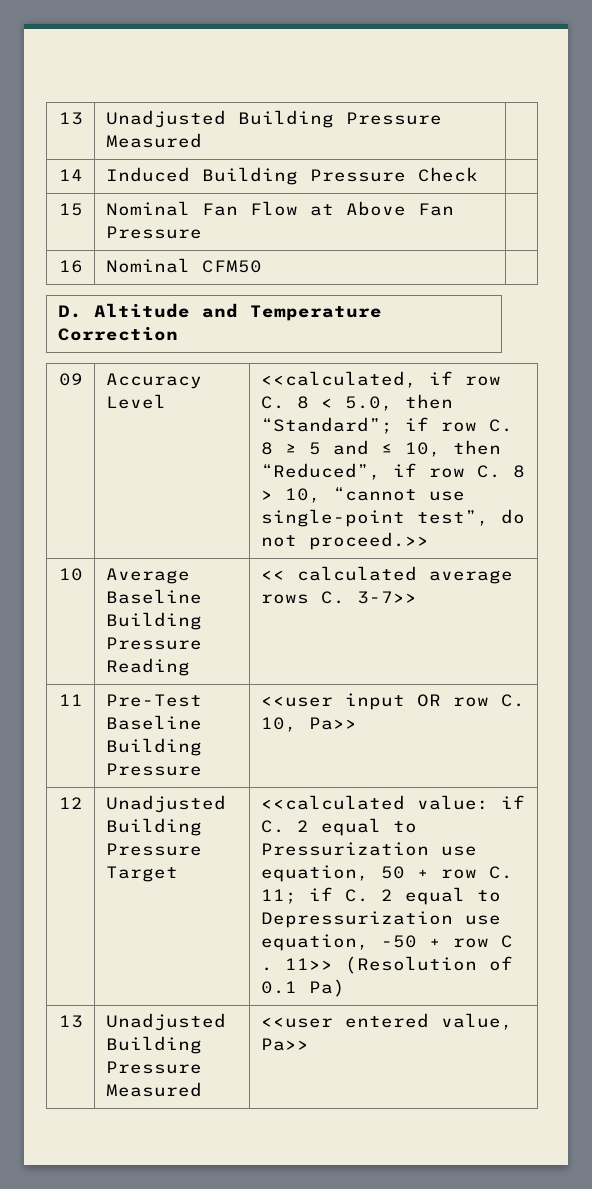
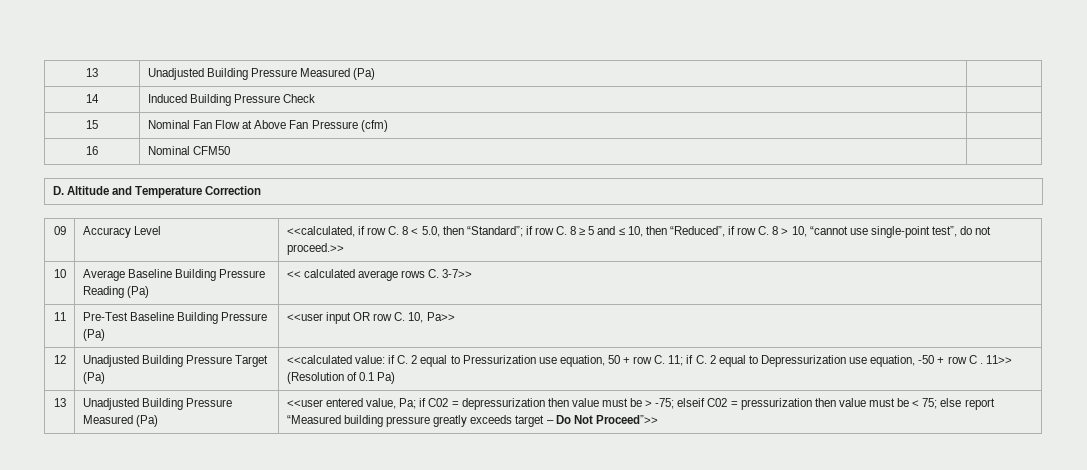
[58,112,83,125] [105,110,442,128] [105,133,202,148] 13 | Unadjusted Building Pressure Measured -> [86,68,98,77] [147,68,376,80] 13 | Unadjusted Building Pressure Measured (Pa)
(202, 232) none -> [360,120,388,132] (cfm)
(190, 667) none -> [126,286,149,298] (Pa)
(202, 769) none -> [82,329,105,341] (Pa)
(178, 874) none -> [82,372,105,384] (Pa)
(202, 1089) none -> [135,415,158,427] (Pa)
[260,1038,309,1051] Pa>> -> [399,398,995,410] [286,415,658,427] Pa; if C02 = depressurization then value must be > -75; elseif C02 = pressurization then value must be < 75; else report “Measured building pressure greatly exceeds target – Do Not Proceed”>>

